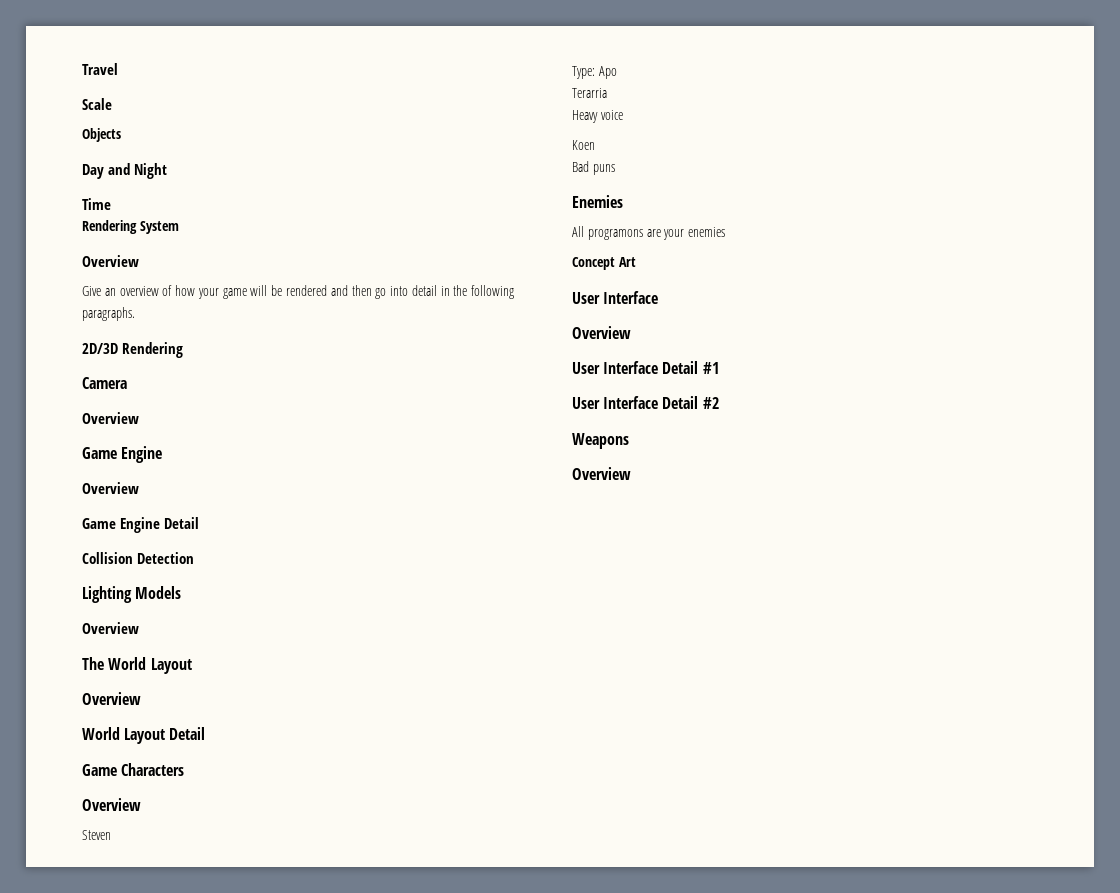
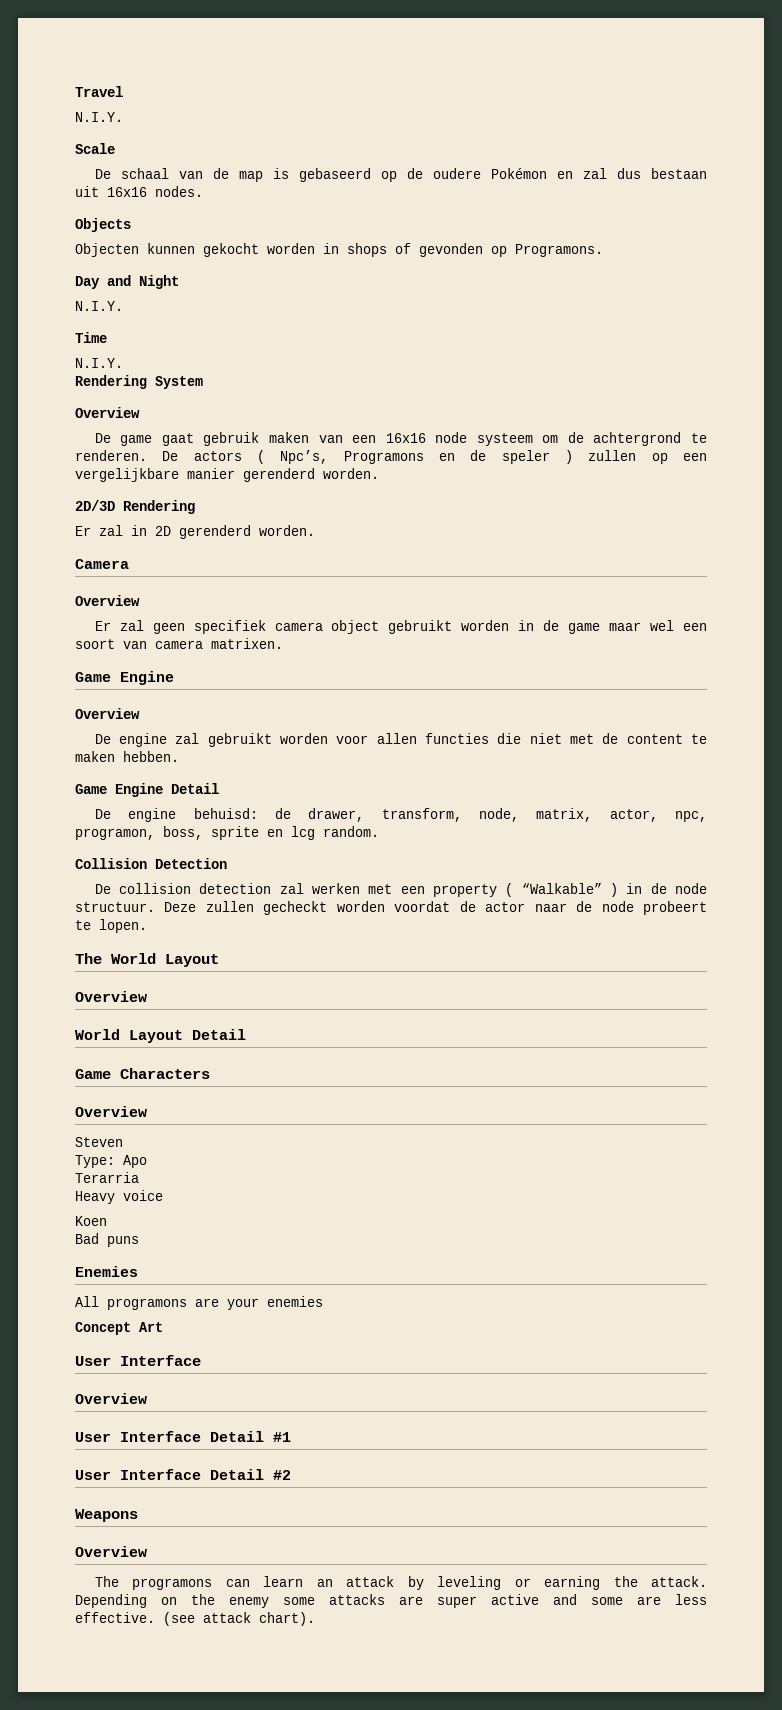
(118, 69) none -> [75,112,123,122] // N.I.Y.
[82,128,121,142] Objects -> [94,168,707,182] [75,186,203,197] [75,218,131,232] [75,243,603,257] De schaal van de map is gebaseerd op de oudere Pokémon en zal dus bestaan uit 16x16 nodes. // Objects // Objecten kunnen gekocht worden in shops of gevonden op Programons.
(167, 171) none -> [75,301,123,311] // N.I.Y.
(111, 204) none -> [75,358,123,368] // N.I.Y.
[82,285,515,299] [82,307,135,321] [82,342,183,358] [82,377,127,389] [82,412,139,424] [82,446,163,463] [82,482,139,494] [82,517,199,533] [82,552,194,564] [82,586,182,603] [82,622,139,634] Give an overview of how your game will be rendered and then go into detail in the following paragraphs. // 2D/3D Rendering // Camera // Overview // Game Engine // Overview // Game Engine Detail // Collision Detection // Lighting Models // Overview -> [94,432,708,446] [75,450,707,464] [75,468,379,482] [75,500,195,514] [75,525,315,539] [75,559,129,569] [75,595,140,606] [94,620,707,634] [75,638,283,649] [75,671,174,685] [75,708,140,719] [94,733,707,747] [75,751,179,762] [75,783,219,797] [94,808,707,822] [75,826,379,840] [75,858,227,869] [94,883,707,897] [75,901,707,915] [75,919,147,933] De game gaat gebruik maken van een 16x16 node systeem om de achtergrond te renderen. De actors ( Npc’s, Programons en de speler ) zullen op een vergelijkbare manier gerenderd worden. // 2D/3D Rendering // Er zal in 2D gerenderd worden. // Camera // Overview // Er zal geen specifiek camera object gebruikt worden in de game maar wel een soort van camera matrixen. // Game Engine // Overview // De engine zal gebruikt worden voor allen functies die niet met de content te maken hebben. // Game Engine Detail // De engine behuisd: de drawer, transform, node, matrix, actor, npc, programon, boss, sprite en lcg random. // Collision Detection // De collision detection zal werken met een property ( “Walkable” ) in de node structuur. Deze zullen gecheckt worden voordat de actor naar de node probeert te lopen.
(631, 473) none -> [94,1576,707,1590] [75,1594,707,1608] [75,1612,315,1626] // The programons can learn an attack by leveling or earning the attack. Depending on the enemy some attacks are super active and some are less effective. (see attack chart).

